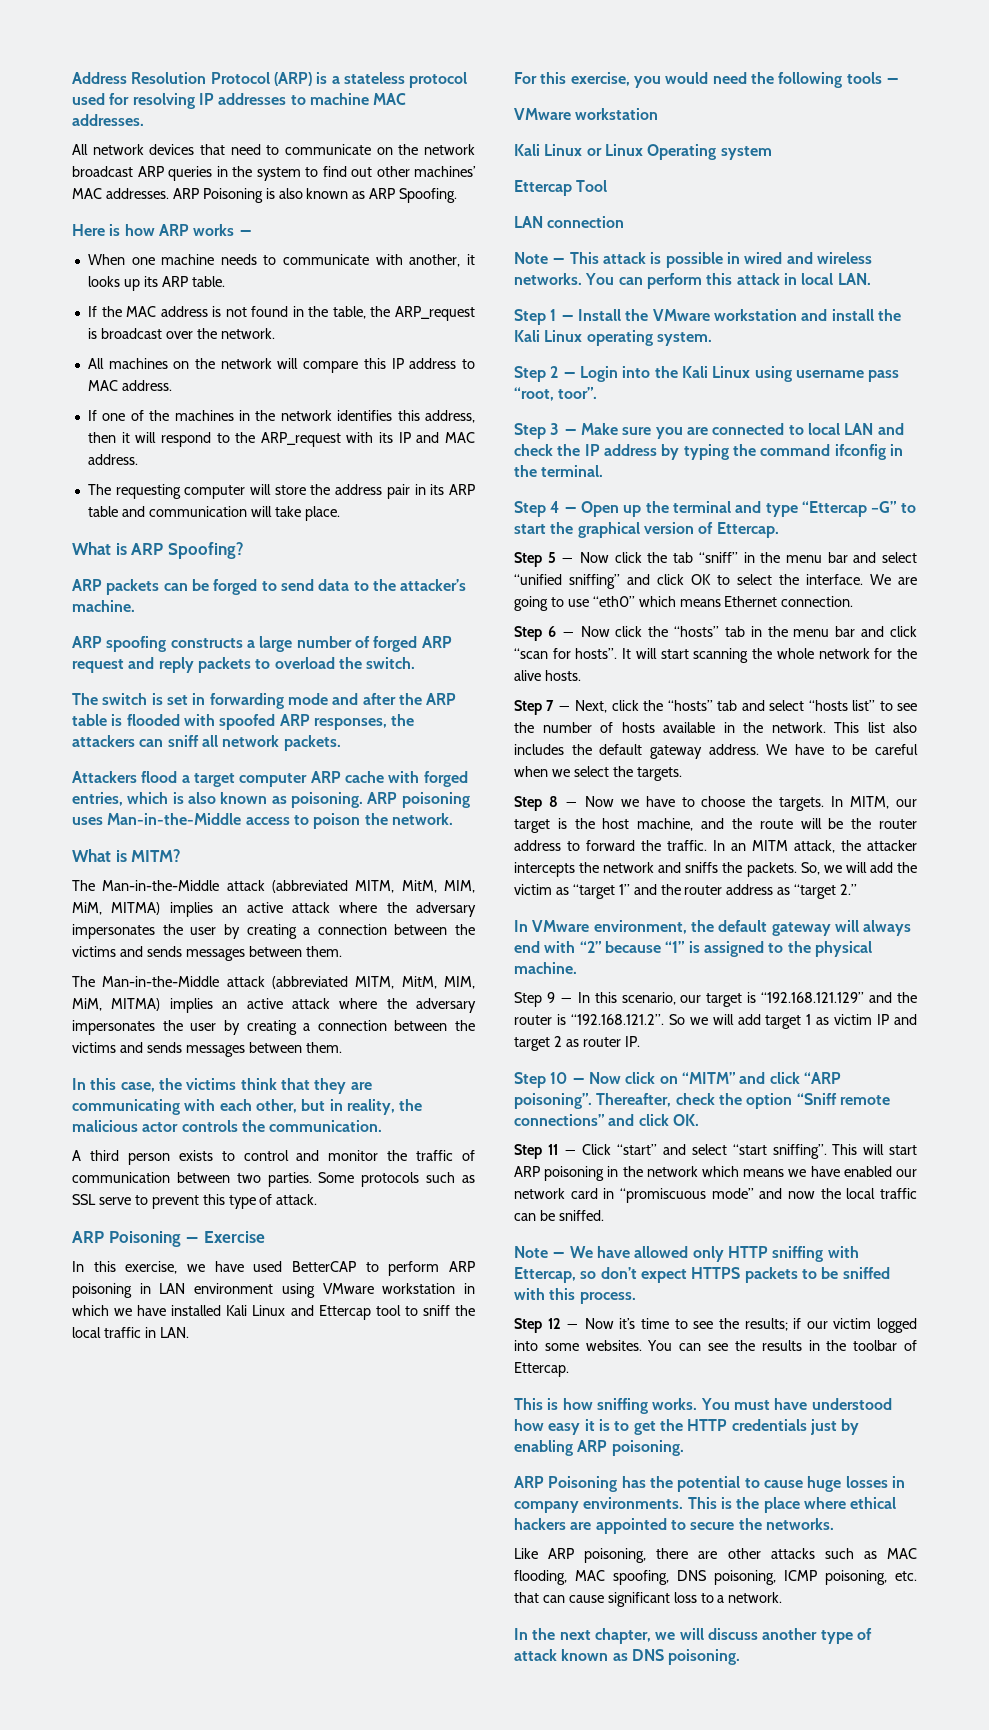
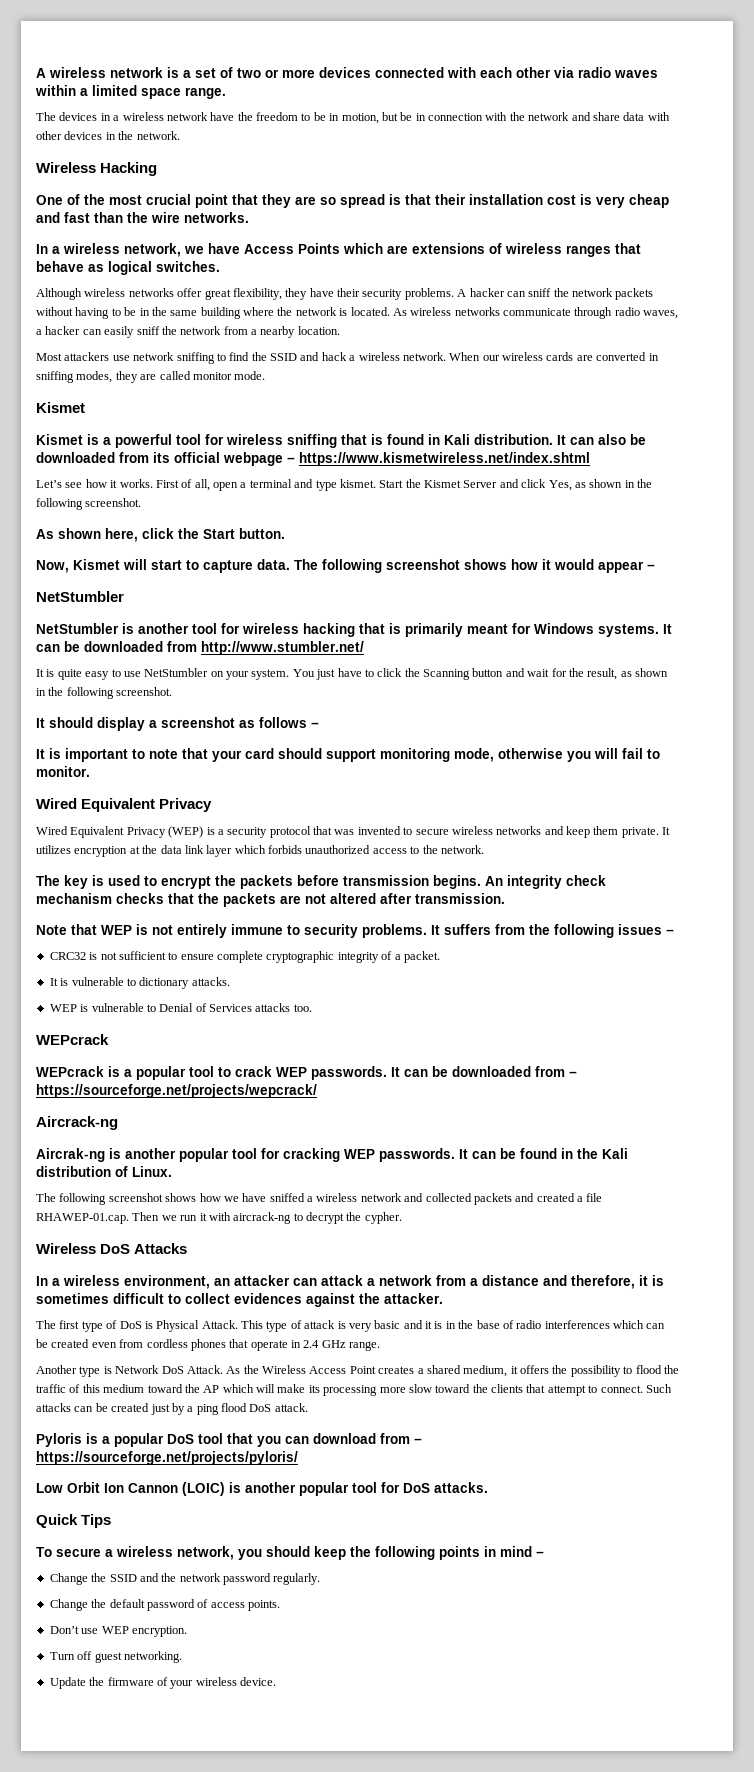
[72,72,468,88] [72,93,407,109] [72,114,144,126] [72,144,476,155] [72,166,476,181] [72,188,458,203] [72,224,252,236] [87,254,476,267] [87,276,225,291] [87,306,476,321] [87,328,275,339] [87,358,475,373] [87,380,172,391] [87,410,476,423] [87,432,475,447] [87,454,138,465] [87,484,475,499] [87,506,340,521] [72,542,244,559] [72,579,467,595] [72,600,135,612] [72,636,452,652] [72,657,416,673] [72,693,457,709] [72,714,415,730] [72,735,341,751] [72,771,468,787] [72,792,470,808] [72,813,453,829] [72,849,182,862] [72,880,475,893] [72,902,476,917] [72,924,475,939] [72,946,342,961] [72,976,475,989] [72,998,476,1013] [72,1020,475,1035] [72,1042,342,1057] [72,1078,372,1094] [72,1099,423,1115] [72,1120,383,1132] [72,1150,475,1165] [72,1172,476,1187] [72,1194,318,1209] [72,1231,265,1247] [72,1261,476,1276] [72,1283,475,1298] [72,1305,475,1320] [72,1327,189,1338] [514,72,899,88] [514,108,659,120] [514,144,772,160] [514,180,608,196] [514,216,625,228] [514,252,872,268] [514,273,871,289] [514,309,901,325] [514,330,712,346] [514,366,900,382] [514,387,598,401] [514,423,904,439] [514,444,903,460] [514,465,604,477] [514,501,916,517] [514,522,779,538] [514,552,917,567] [514,574,917,589] [514,596,854,611] [514,626,918,641] [514,648,918,663] [514,670,581,681] [514,700,917,715] [514,722,917,733] [514,744,918,759] [514,766,682,781] [514,796,917,811] [514,818,917,833] [514,840,917,853] [514,862,917,877] [514,884,858,899] [514,920,912,936] [514,941,872,957] [514,962,577,974] [514,992,917,1007] [514,1014,917,1029] [514,1036,640,1051] [514,1072,841,1088] [514,1093,890,1109] [514,1114,699,1126] [514,1144,917,1159] [514,1166,917,1181] [514,1188,917,1203] [514,1210,604,1221] [514,1246,859,1262] [514,1267,890,1283] [514,1288,636,1304] [514,1318,918,1333] [514,1340,917,1351] [514,1362,569,1377] [514,1398,892,1414] [514,1419,860,1435] [514,1440,684,1456] [514,1476,905,1492] [514,1497,897,1513] [514,1518,834,1534] [514,1548,917,1563] [514,1570,917,1585] [514,1592,783,1607] [514,1628,872,1644] [514,1649,741,1665] Address Resolution Protocol (ARP) is a stateless protocol used for resolving IP addresses to machine MAC addresses. // All network devices that need to communicate on the network broadcast ARP queries in the system to find out other machines’ MAC addresses. ARP Poisoning is also known as ARP Spoofing. // Here is how ARP works − // When one machine needs to communicate with another, it looks up its ARP table. // If the MAC address is not found in the table, the ARP_request is broadcast over the network. // All machines on the network will compare this IP address to MAC address. // If one of the machines in the network identifies this address, then it will respond to the ARP_request with its IP and MAC address. // The requesting computer will store the address pair in its ARP table and communication will take place. // What is ARP Spoofing? // ARP packets can be forged to send data to the attacker’s machine. // ARP spoofing constructs a large number of forged ARP request and reply packets to overload the switch. // The switch is set in forwarding mode and after the ARP table is flooded with spoofed ARP responses, the attackers can sniff all network packets. // Attackers flood a target computer ARP cache with forged entries, which is also known as poisoning. ARP poisoning uses Man-in-the-Middle access to poison the network. // What is MITM? // The Man-in-the-Middle attack (abbreviated MITM, MitM, MIM, MiM, MITMA) implies an active attack where the adversary impersonates the user by creating a connection between the victims and sends messages between them. // The Man-in-the-Middle attack (abbreviated MITM, MitM, MIM, MiM, MITMA) implies an active attack where the adversary impersonates the user by creating a connection between the victims and sends messages between them. // In this case, the victims think that they are communicating with each other, but in reality, the malicious actor controls the communication. // A third person exists to control and monitor the traffic of communication between two parties. Some protocols such as SSL serve to prevent this type of attack. // ARP Poisoning − Exercise // In this exercise, we have used BetterCAP to perform ARP poisoning in LAN environment using VMware workstation in which we have installed Kali Linux and Ettercap tool to sniff the local traffic in LAN. // For this exercise, you would need the following tools − // VMware workstation // Kali Linux or Linux Operating system // Ettercap Tool // LAN connection // Note − This attack is possible in wired and wireless networks. You can perform this attack in local LAN. // Step 1 − Install the VMware workstation and install the Kali Linux operating system. // Step 2 − Login into the Kali Linux using username pass “root, toor”. // Step 3 − Make sure you are connected to local LAN and check the IP address by typing the command ifconfig in the terminal. // Step 4 − Open up the terminal and type “Ettercap –G” to start the graphical version of Ettercap. // Step 5 − Now click the tab “sniff” in the menu bar and select “unified sniffing” and click OK to select the interface. We are going to use “eth0” which means Ethernet connection. // Step 6 − Now click the “hosts” tab in the menu bar and click “scan for hosts”. It will start scanning the whole network for the alive hosts. // Step 7 − Next, click the “hosts” tab and select “hosts list” to see the number of hosts available in the network. This list also includes the default gateway address. We have to be careful when we select the targets. // Step 8 − Now we have to choose the targets. In MITM, our target is the host machine, and the route will be the router address to forward the traffic. In an MITM attack, the attacker intercepts the network and sniffs the packets. So, we will add the victim as “target 1” and the router address as “target 2.” // In VMware environment, the default gateway will always end with “2” because “1” is assigned to the physical machine. // Step 9 − In this scenario, our target is “192.168.121.129” and the router is “192.168.121.2”. So we will add target 1 as victim IP and target 2 as router IP. // Step 10 − Now click on “MITM” and click “ARP poisoning”. Thereafter, check the option “Sniff remote connections” and click OK. // Step 11 − Click “start” and select “start sniffing”. This will start ARP poisoning in the network which means we have enabled our network card in “promiscuous mode” and now the local traffic can be sniffed. // Note − We have allowed only HTTP sniffing with Ettercap, so don’t expect HTTPS packets to be sniffed with this process. // Step 12 − Now it’s time to see the results; if our victim logged into some websites. You can see the results in the toolbar of Ettercap. // This is how sniffing works. You must have understood how easy it is to get the HTTP credentials just by enabling ARP poisoning. // ARP Poisoning has the potential to cause huge losses in company environments. This is the place where ethical hackers are appointed to secure the networks. // Like ARP poisoning, there are other attacks such as MAC flooding, MAC spoofing, DNS poisoning, ICMP poisoning, etc. that can cause significant loss to a network. // In the next chapter, we will discuss another type of attack known as DNS poisoning. -> [36,67,658,78] [35,85,226,99] [36,112,670,124] [36,131,180,140] [36,162,158,176] [36,194,669,208] [36,212,249,223] [36,243,641,257] [36,261,220,275] [36,288,654,300] [36,307,679,319] [36,326,340,338] [36,352,659,364] [36,371,266,383] [36,402,85,413] [36,434,646,448] [36,452,590,466] [36,479,652,491] [36,498,142,510] [36,528,285,542] [36,559,655,573] [36,591,124,602] [36,623,672,637] [36,641,364,655] [36,668,668,680] [36,687,173,699] [36,717,319,731] [36,748,660,762] [36,766,90,777] [36,798,213,812] [36,826,671,838] [36,845,484,857] [36,875,606,889] [36,893,505,907] [36,924,674,938] [49,951,440,963] [49,977,230,989] [49,1003,312,1012] [36,1034,109,1045] [36,1066,577,1080] [36,1084,317,1098] [36,1116,118,1130] [36,1148,628,1162] [36,1166,172,1177] [36,1193,603,1205] [36,1212,402,1224] [36,1243,188,1254] [36,1275,664,1289] [36,1293,443,1307] [36,1320,666,1332] [36,1339,381,1351] [36,1365,679,1377] [36,1384,672,1396] [36,1403,308,1415] [36,1433,422,1447] [36,1451,298,1465] [36,1482,488,1496] [36,1514,112,1528] [36,1546,544,1560] [49,1573,321,1585] [49,1599,280,1611] [49,1626,187,1637] [49,1651,182,1663] [49,1677,276,1689] A wireless network is a set of two or more devices connected with each other via radio waves within a limited space range. // The devices in a wireless network have the freedom to be in motion, but be in connection with the network and share data with other devices in the network. // Wireless Hacking // One of the most crucial point that they are so spread is that their installation cost is very cheap and fast than the wire networks. // In a wireless network, we have Access Points which are extensions of wireless ranges that behave as logical switches. // Although wireless networks offer great flexibility, they have their security problems. A hacker can sniff the network packets without having to be in the same building where the network is located. As wireless networks communicate through radio waves, a hacker can easily sniff the network from a nearby location. // Most attackers use network sniffing to find the SSID and hack a wireless network. When our wireless cards are converted in sniffing modes, they are called monitor mode. // Kismet // Kismet is a powerful tool for wireless sniffing that is found in Kali distribution. It can also be downloaded from its official webpage − https://www.kismetwireless.net/index.shtml // Let’s see how it works. First of all, open a terminal and type kismet. Start the Kismet Server and click Yes, as shown in the following screenshot. // As shown here, click the Start button. // Now, Kismet will start to capture data. The following screenshot shows how it would appear − // NetStumbler // NetStumbler is another tool for wireless hacking that is primarily meant for Windows systems. It can be downloaded from http://www.stumbler.net/ // It is quite easy to use NetStumbler on your system. You just have to click the Scanning button and wait for the result, as shown in the following screenshot. // It should display a screenshot as follows − // It is important to note that your card should support monitoring mode, otherwise you will fail to monitor. // Wired Equivalent Privacy // Wired Equivalent Privacy (WEP) is a security protocol that was invented to secure wireless networks and keep them private. It utilizes encryption at the data link layer which forbids unauthorized access to the network. // The key is used to encrypt the packets before transmission begins. An integrity check mechanism checks that the packets are not altered after transmission. // Note that WEP is not entirely immune to security problems. It suffers from the following issues − // CRC32 is not sufficient to ensure complete cryptographic integrity of a packet. // It is vulnerable to dictionary attacks. // WEP is vulnerable to Denial of Services attacks too. // WEPcrack // WEPcrack is a popular tool to crack WEP passwords. It can be downloaded from − https://sourceforge.net/projects/wepcrack/ // Aircrack-ng // Aircrak-ng is another popular tool for cracking WEP passwords. It can be found in the Kali distribution of Linux. // The following screenshot shows how we have sniffed a wireless network and collected packets and created a file RHAWEP-01.cap. Then we run it with aircrack-ng to decrypt the cypher. // Wireless DoS Attacks // In a wireless environment, an attacker can attack a network from a distance and therefore, it is sometimes difficult to collect evidences against the attacker. // The first type of DoS is Physical Attack. This type of attack is very basic and it is in the base of radio interferences which can be created even from cordless phones that operate in 2.4 GHz range. // Another type is Network DoS Attack. As the Wireless Access Point creates a shared medium, it offers the possibility to flood the traffic of this medium toward the AP which will make its processing more slow toward the clients that attempt to connect. Such attacks can be created just by a ping flood DoS attack. // Pyloris is a popular DoS tool that you can download from − https://sourceforge.net/projects/pyloris/ // Low Orbit Ion Cannon (LOIC) is another popular tool for DoS attacks. // Quick Tips // To secure a wireless network, you should keep the following points in mind − // Change the SSID and the network password regularly. // Change the default password of access points. // Don’t use WEP encryption. // Turn off guest networking. // Update the firmware of your wireless device.

